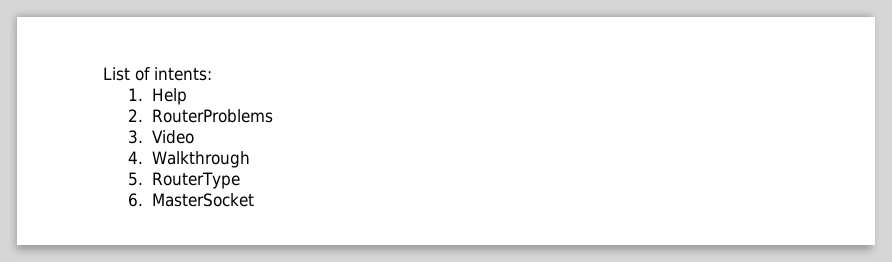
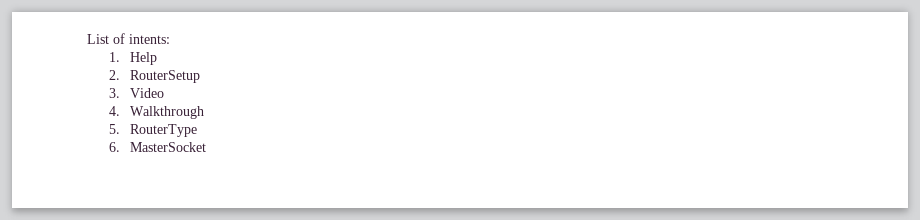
[152,109,274,123] RouterProblems -> [130,70,201,83] RouterSetup

